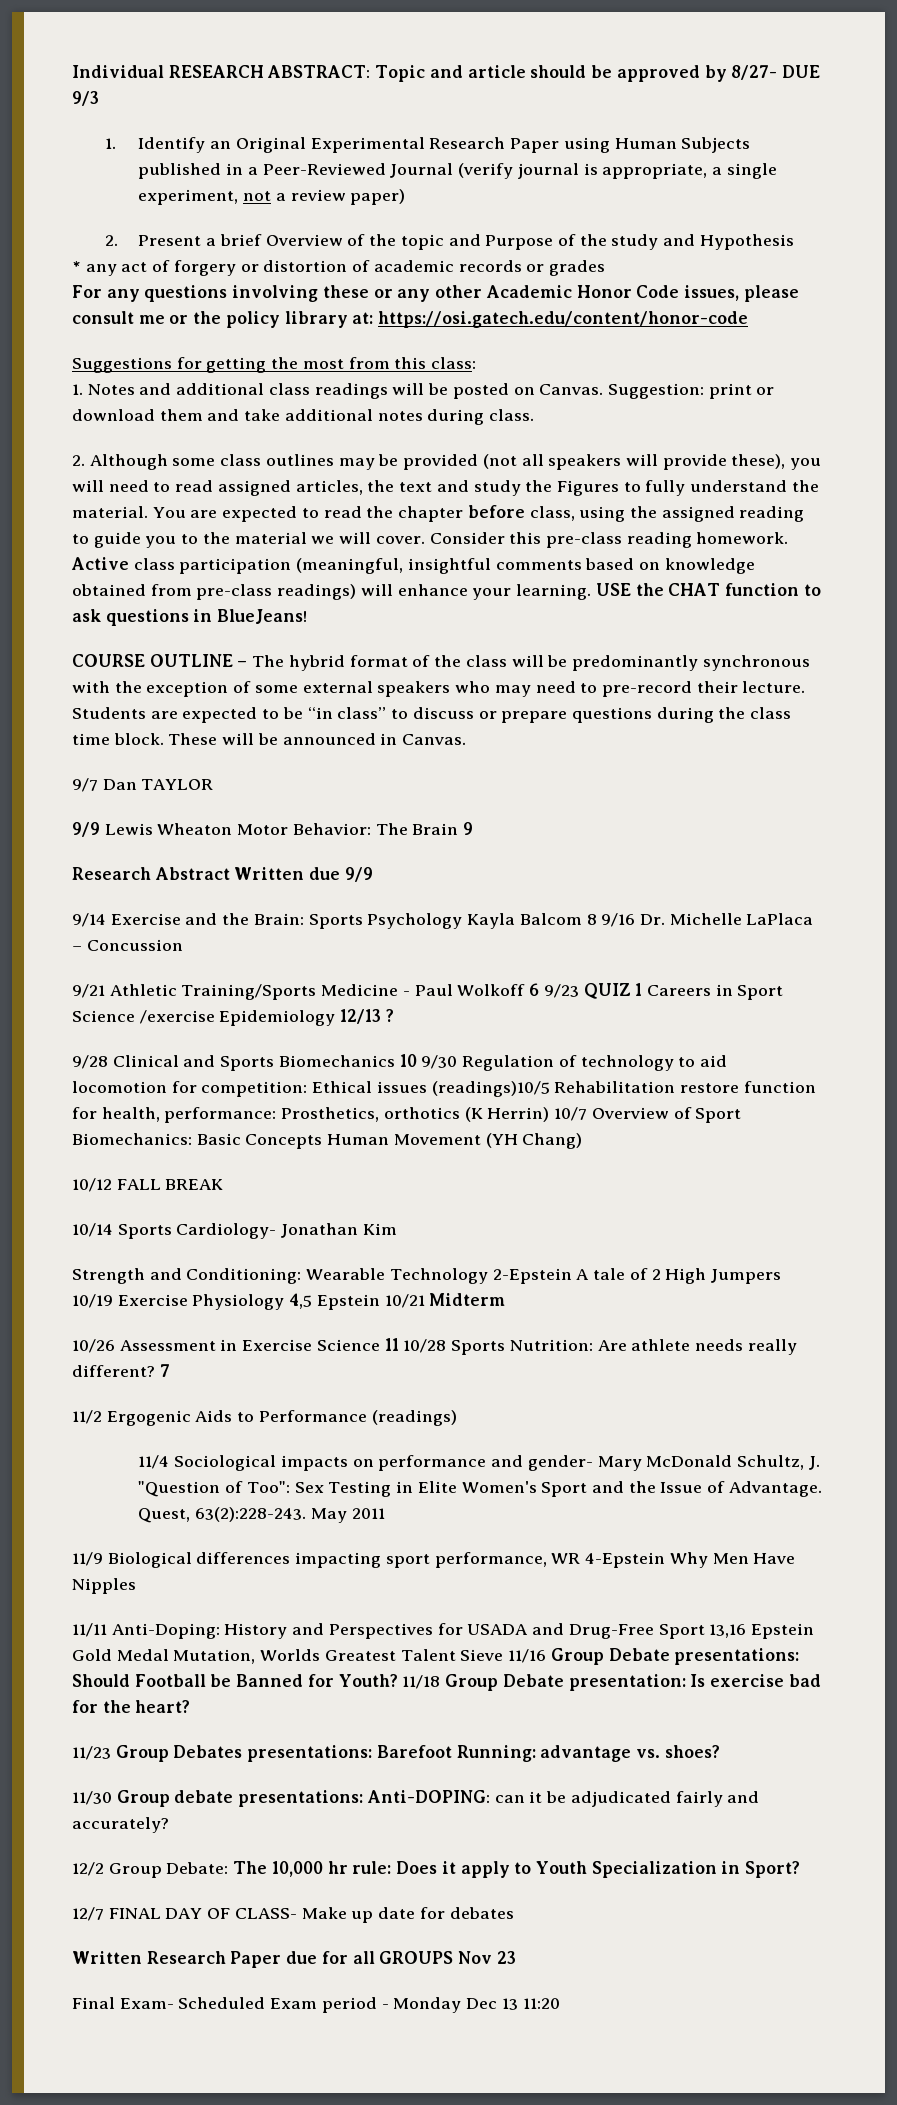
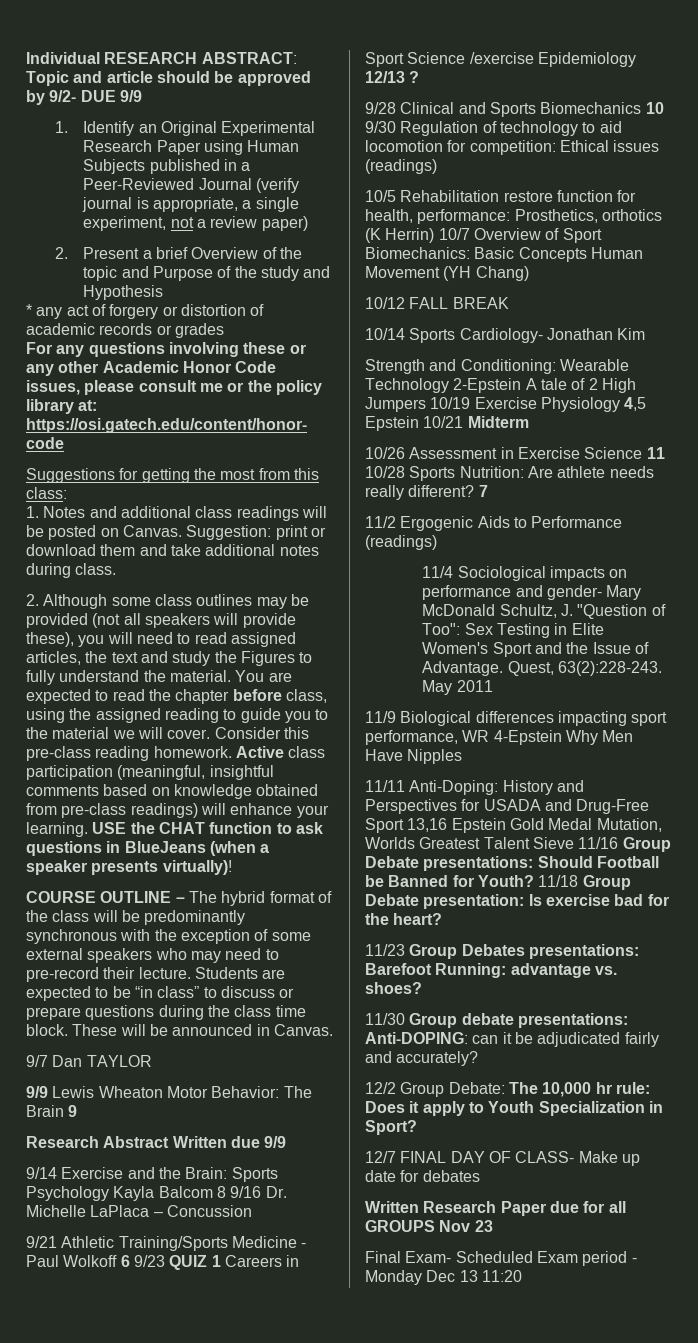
[731,65,820,80] [72,91,99,106] 8/27- DUE 9/3 -> [49,90,142,102] 9/2- DUE 9/9
[217,609,308,624] BlueJeans! -> [124,841,270,856] [26,860,232,875] BlueJeans (when a speaker presents virtually)!
[431,1081,550,1097] (readings)10/5 -> [365,159,437,174] [365,190,396,202] (readings) // 10/5

